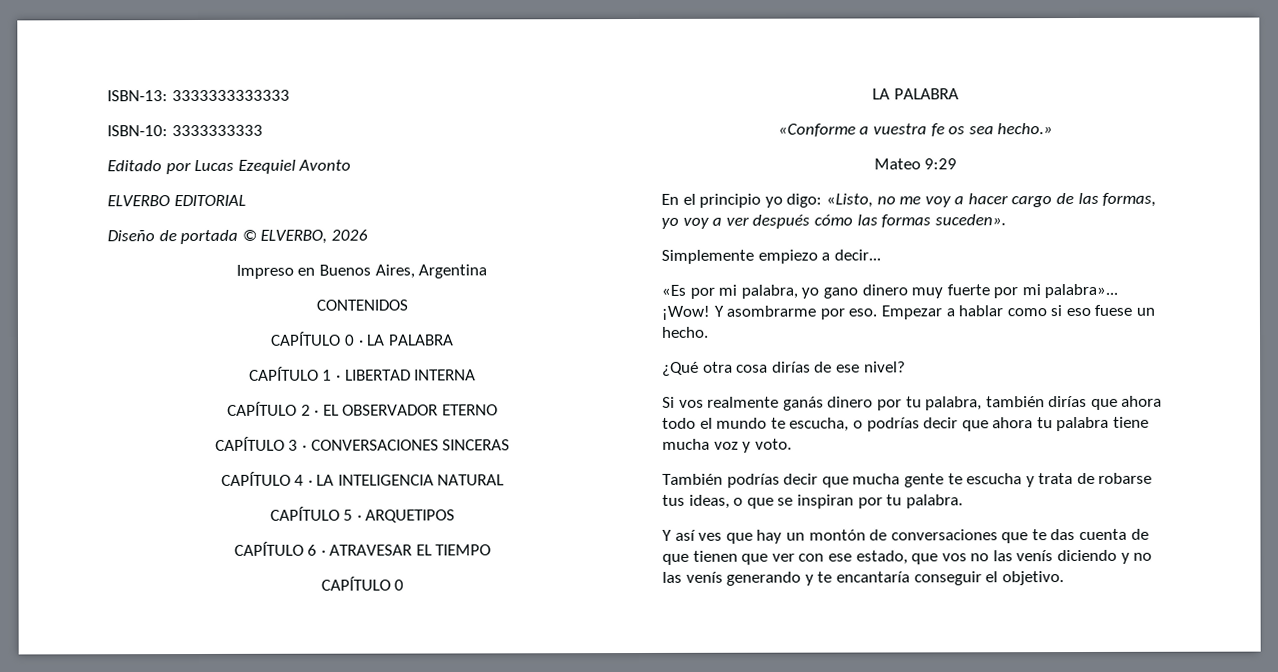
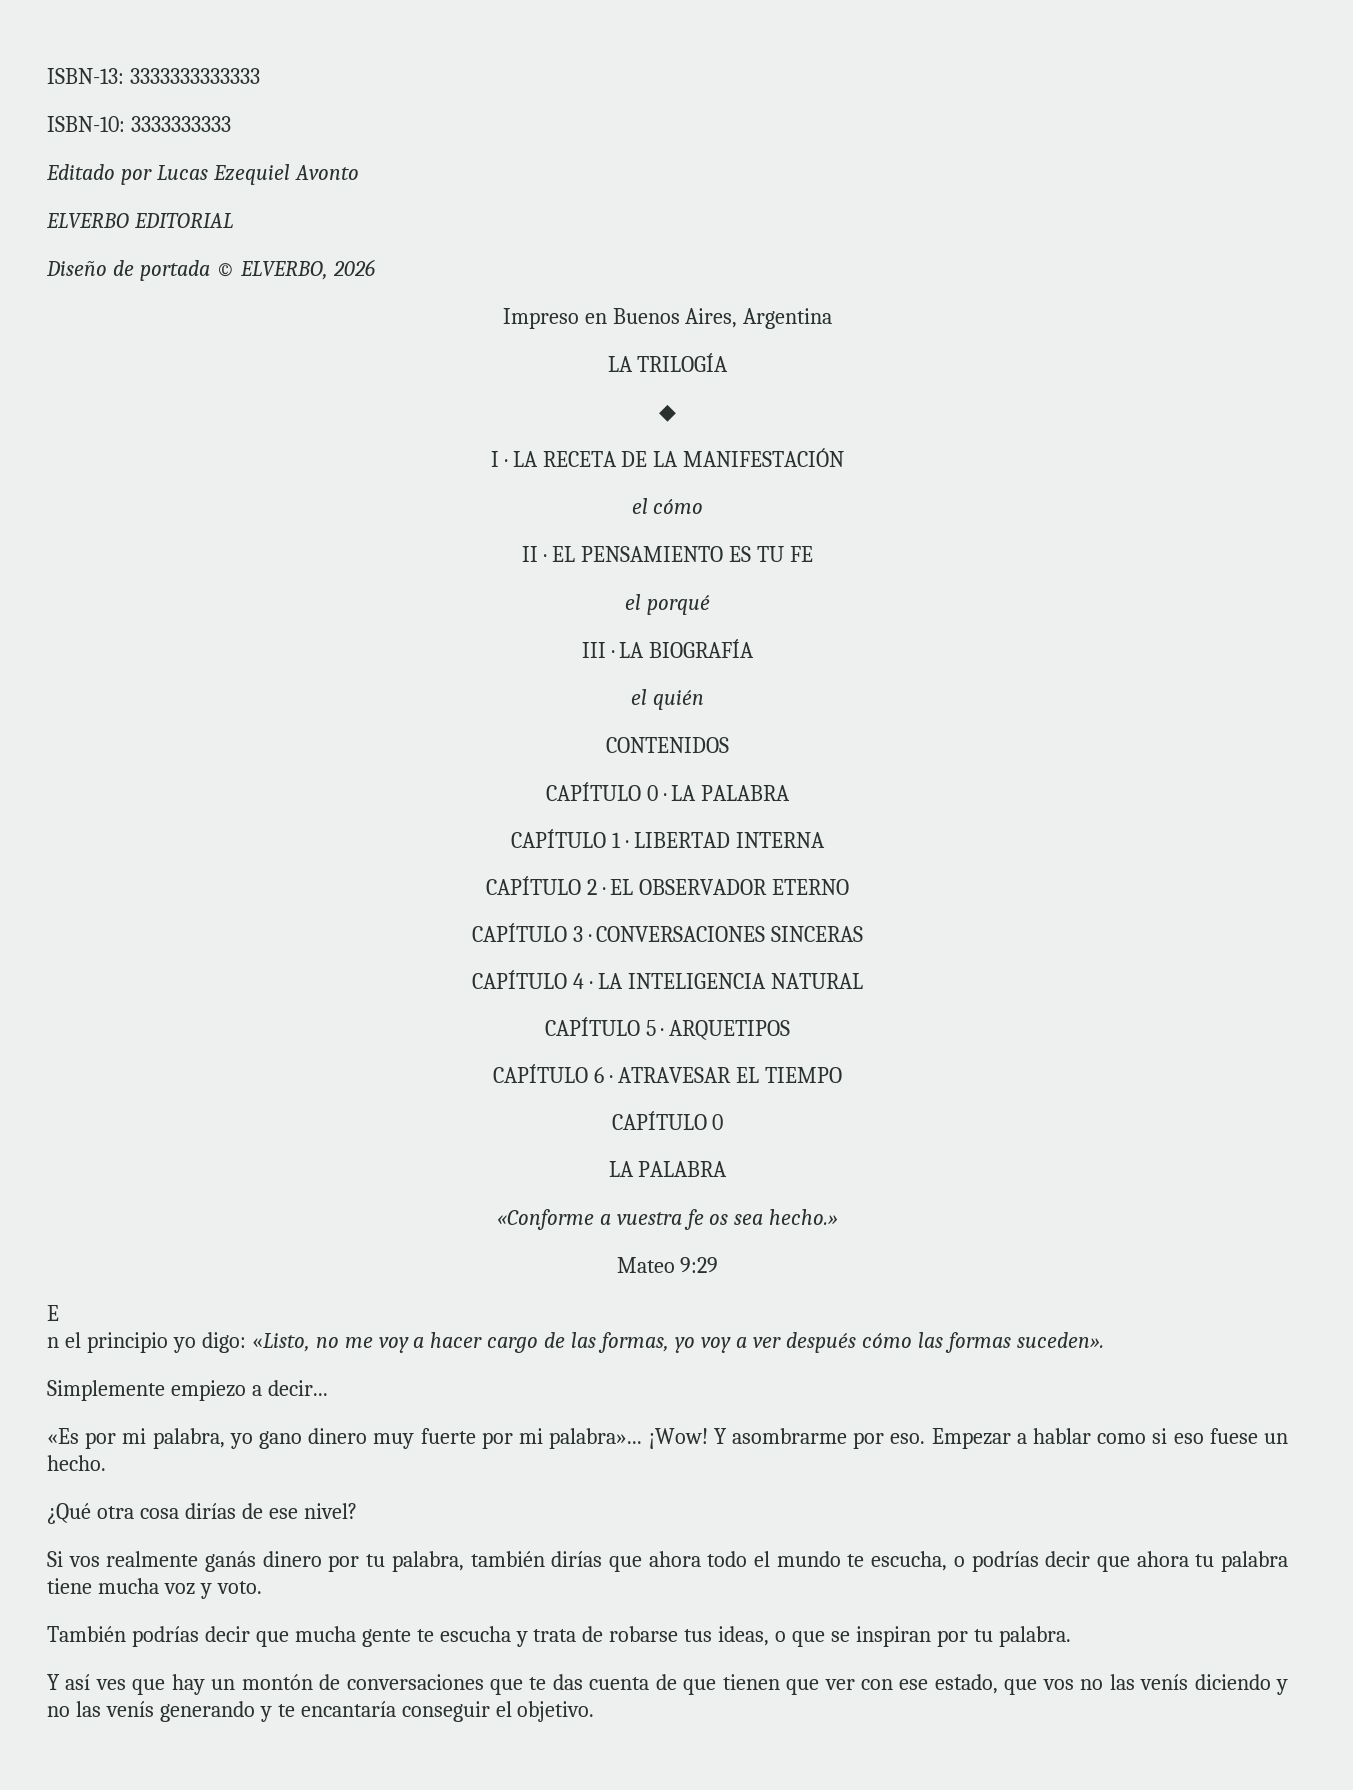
(488, 271) none -> [607,353,729,372] [659,404,676,422] [490,448,845,467] [631,498,704,514] [522,546,813,562] [625,594,710,615] [581,639,755,658] [631,689,704,710] // LA TRILOGÍA // ◆ // I · LA RECETA DE LA MANIFESTACIÓN // el cómo // II · EL PENSAMIENTO ES TU FE // el porqué // III · LA BIOGRAFÍA // el quién
[661,193,679,205] En -> [47,1305,59,1321] [47,1337,59,1348] E // n

